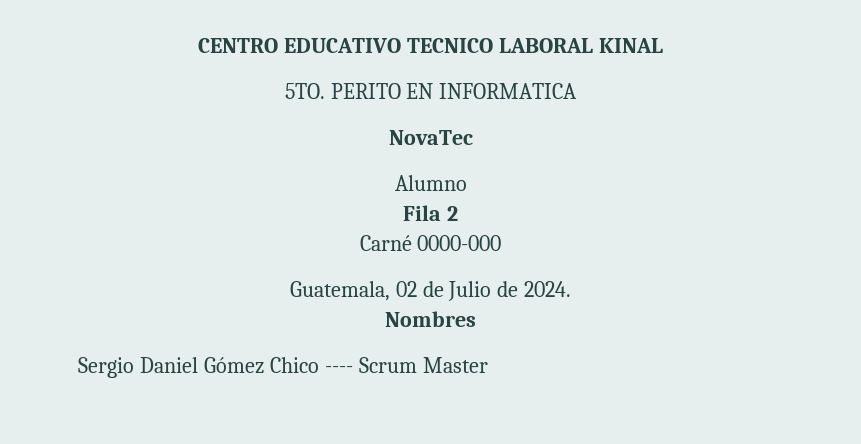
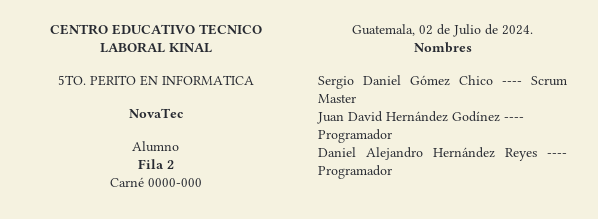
(488, 365) none -> [317,111,524,124] [318,129,392,143] [318,147,567,161] [318,165,392,179] // Juan David Hernández Godínez ---- Programador // Daniel Alejandro Hernández Reyes ---- Programador

